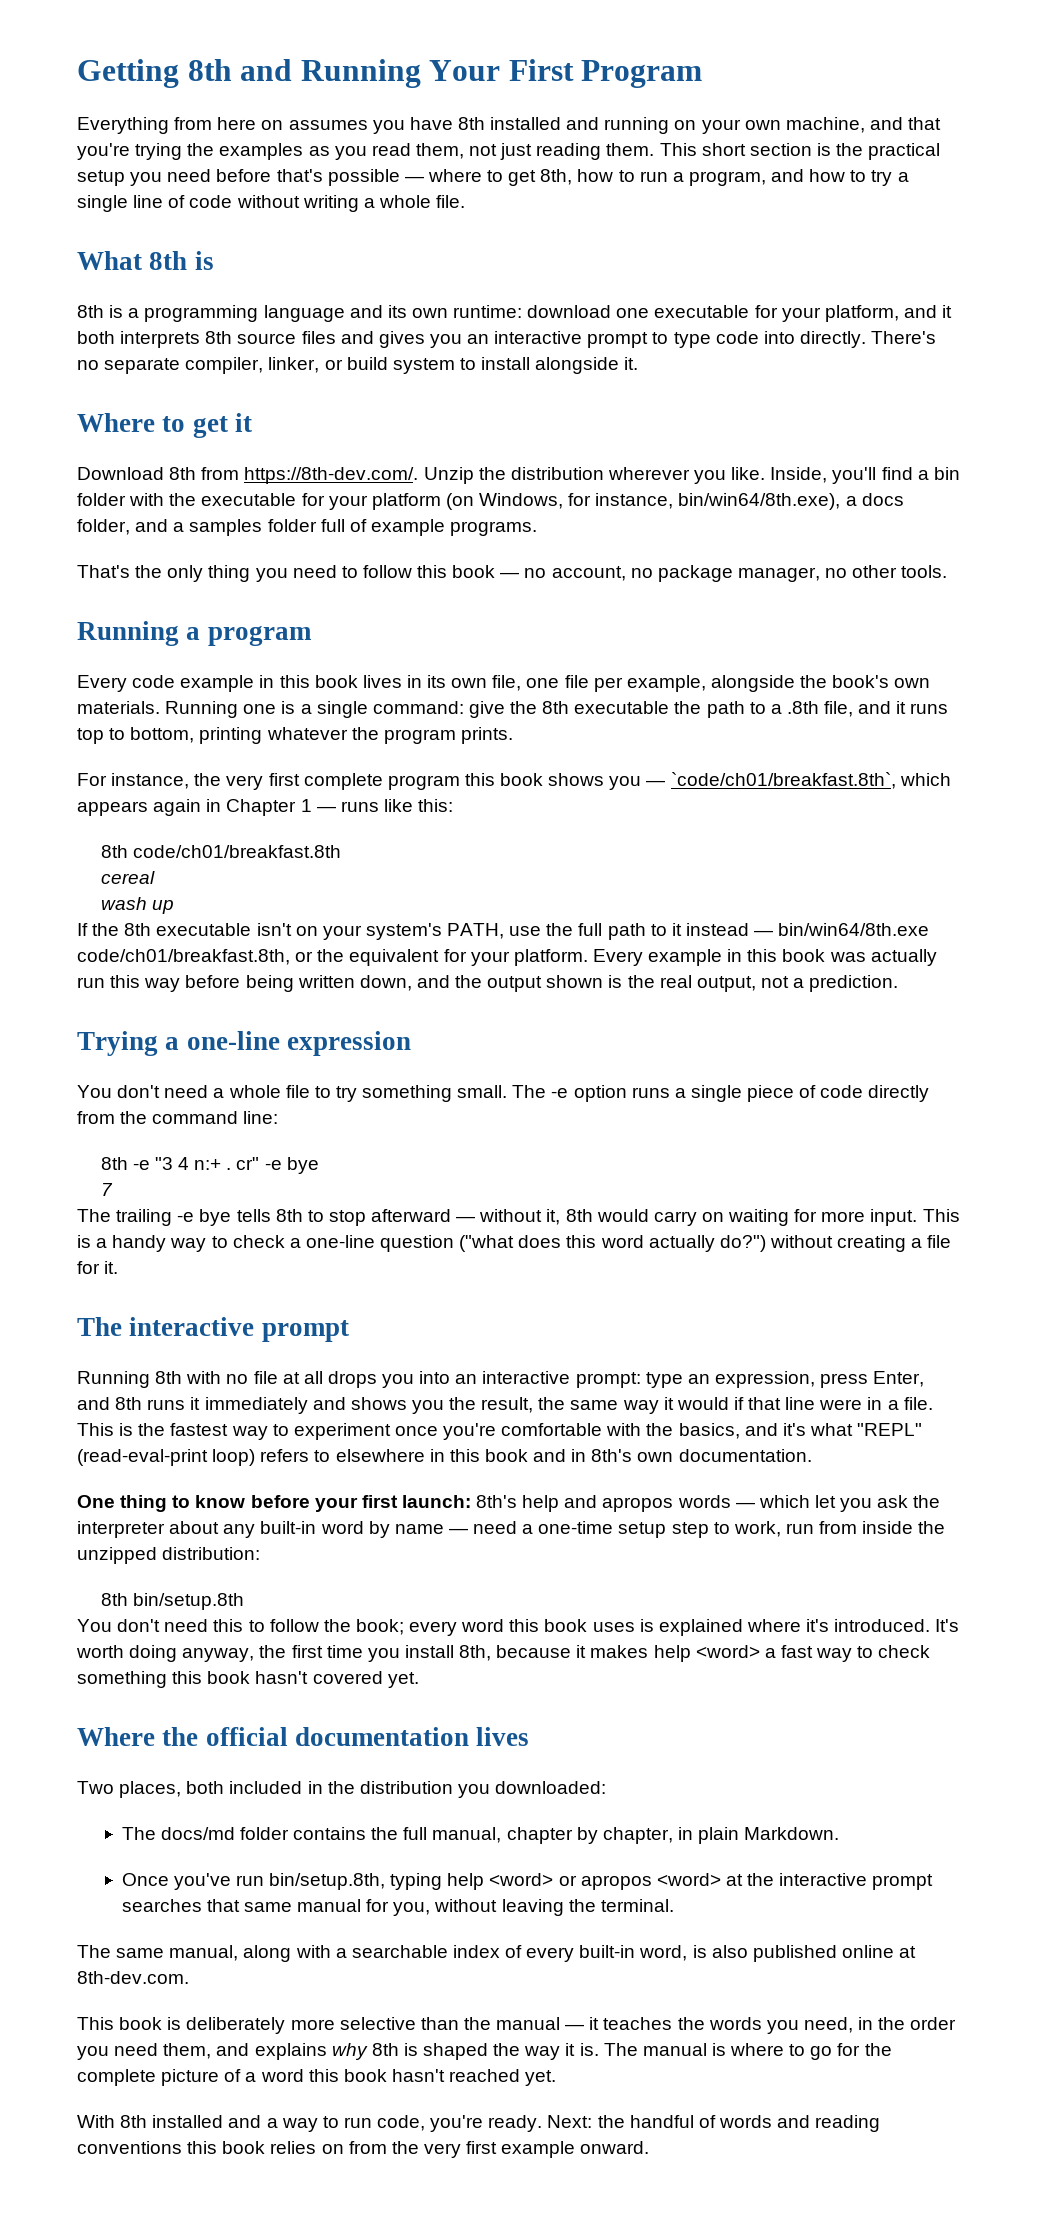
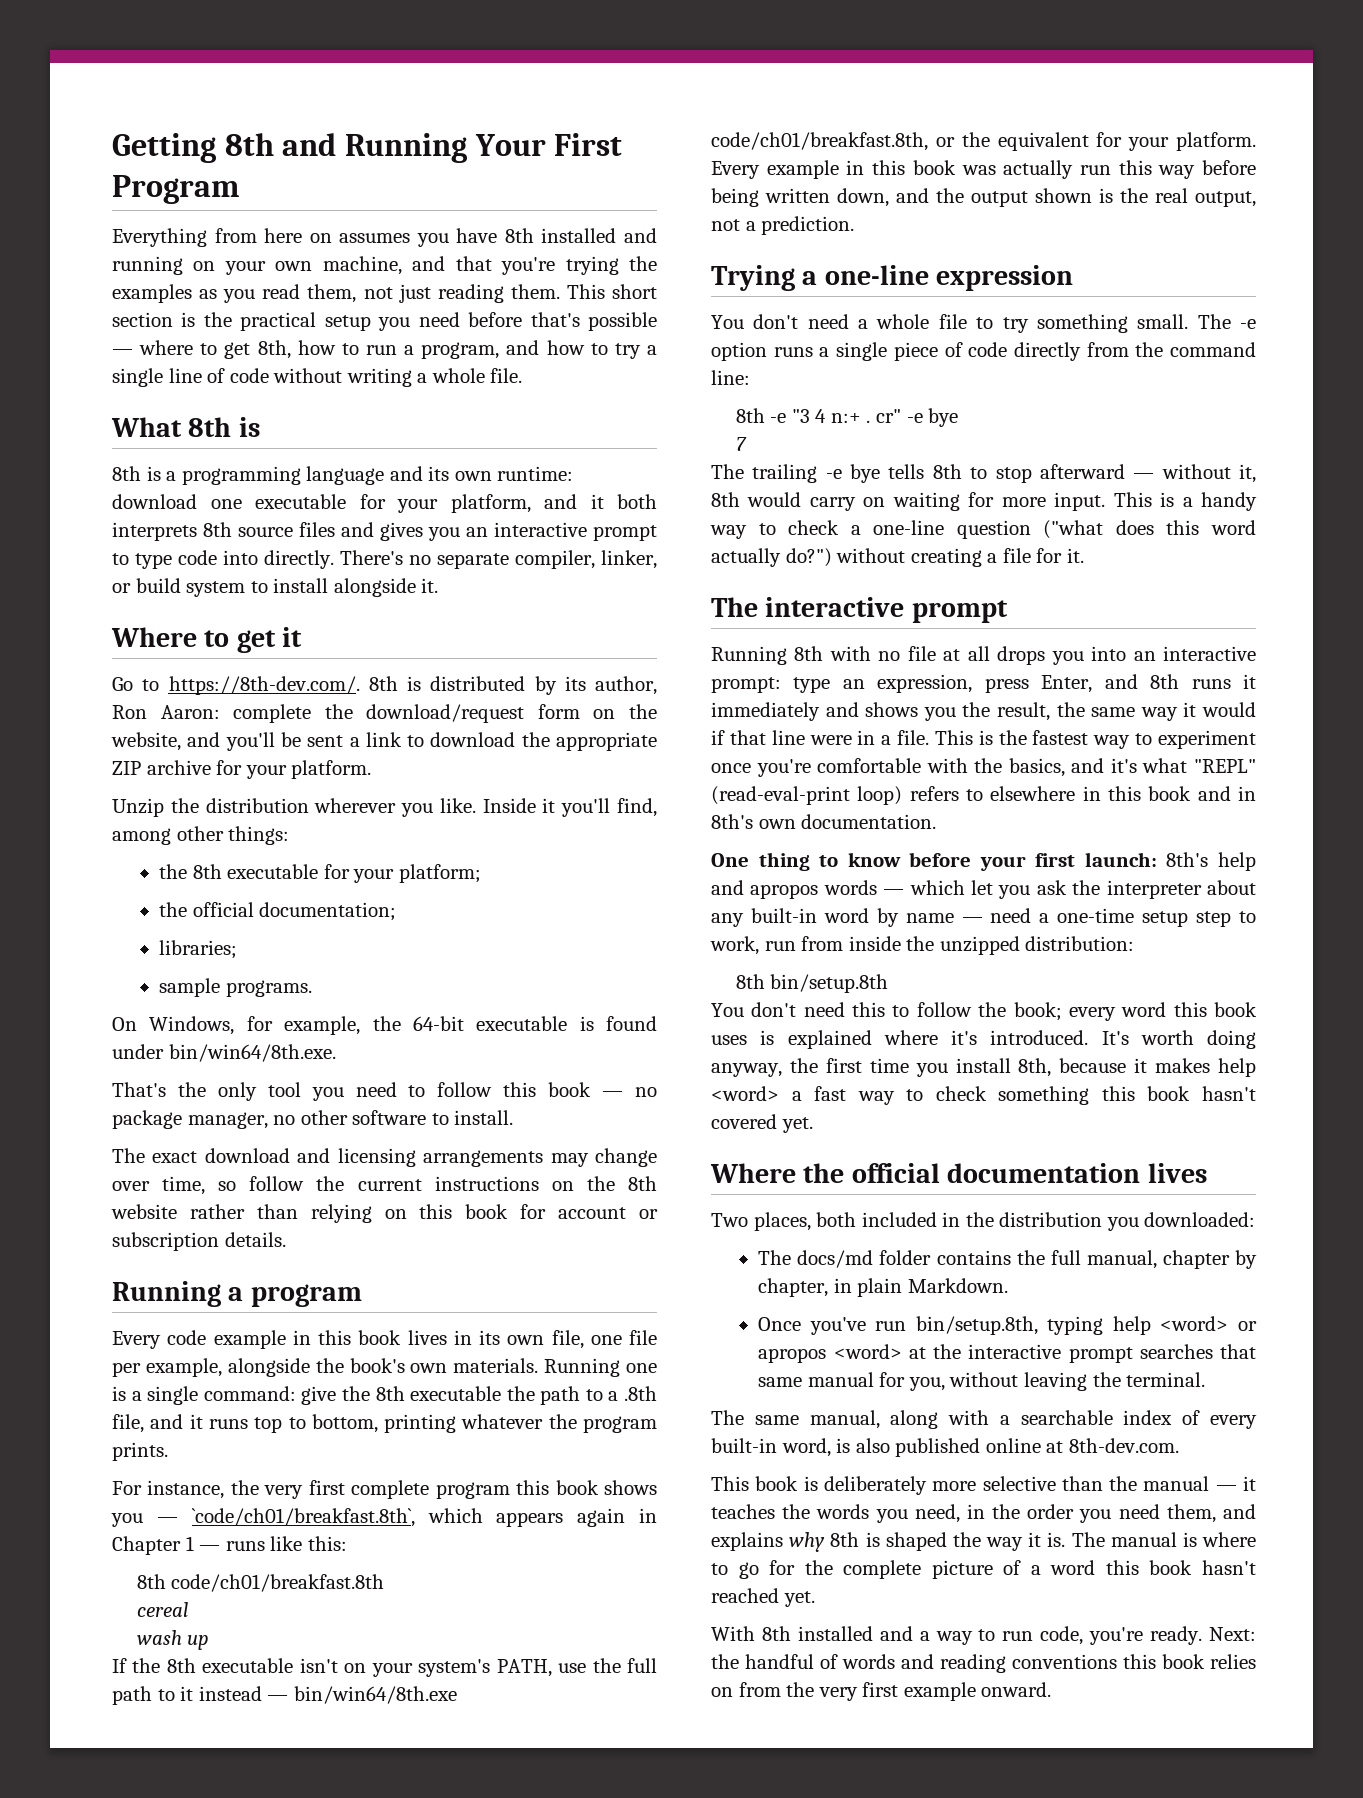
[77,467,419,484] Download 8th from https://8th-dev.com/. -> [112,676,657,695] [112,704,657,723] [111,732,658,751] [112,760,372,779] Go to https://8th-dev.com/. 8th is distributed by its author, Ron Aaron: complete the download/request form on the website, and you'll be sent a link to download the appropriate ZIP archive for your platform. //
[770,467,960,484] [77,493,904,510] [77,519,538,536] Inside, you'll find a bin folder with the executable for your platform (on Windows, for instance, bin/win64/8th.exe), a docs folder, and a samples folder full of example programs. -> [482,798,657,817] [112,826,290,845] [159,864,481,883] [159,902,397,921] [159,940,238,959] [159,978,312,997] [112,1016,657,1035] [112,1044,336,1062] Inside it you'll find, among other things: // the 8th executable for your platform; // the official documentation; // libraries; // sample programs. // On Windows, for example, the 64-bit executable is found under bin/win64/8th.exe.
[208,565,251,582] thing -> [267,1082,301,1097] tool
[551,566,653,581] account, no -> (658, 1092) none
[901,565,948,578] tools. -> [352,1110,514,1125] [112,1148,657,1167] [112,1176,657,1195] [111,1204,659,1223] [112,1232,286,1251] software to install. // The exact download and licensing arrangements may change over time, so follow the current instructions on the 8th website rather than relying on this book for account or subscription details.

